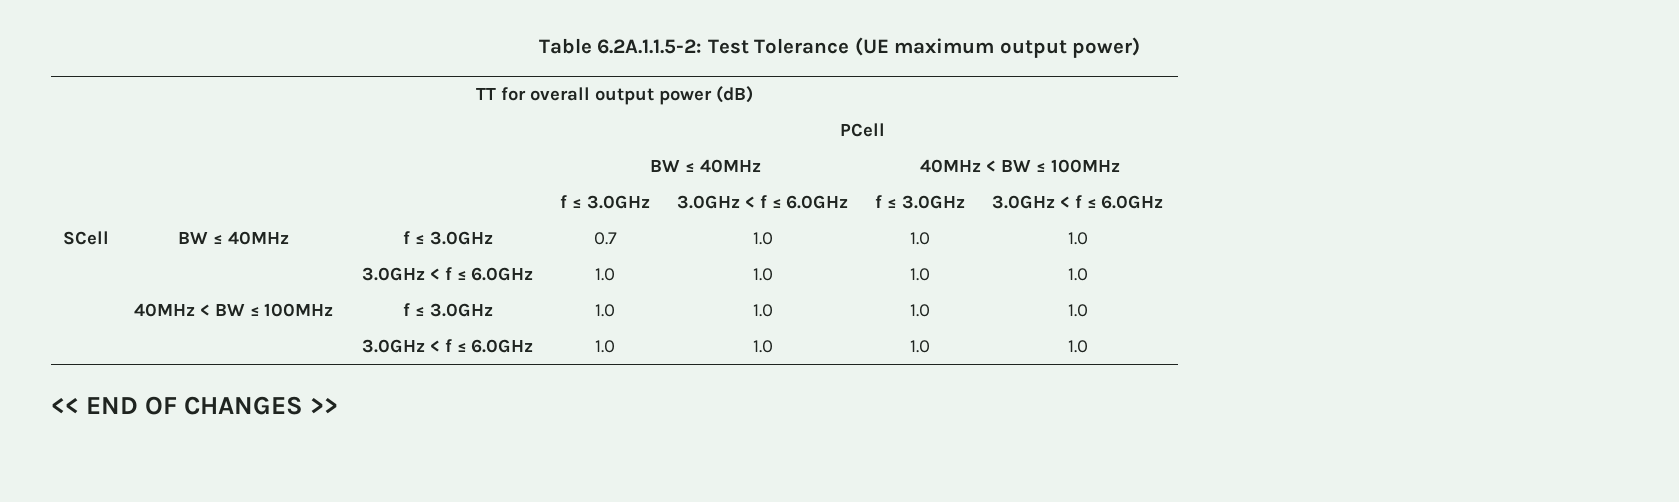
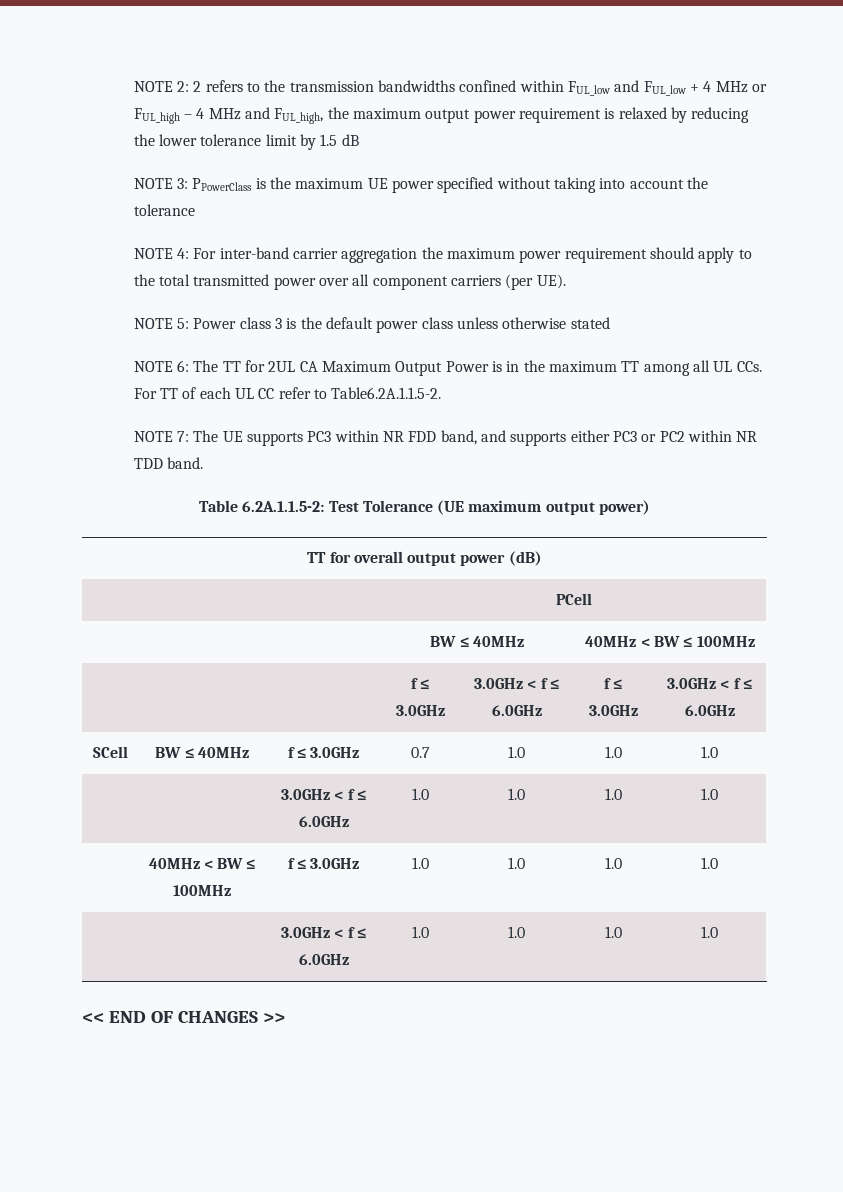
(538, 46) none -> [133,80,767,96] [133,107,750,124] [133,134,359,150] [133,177,708,193] [133,204,195,216] [133,247,752,263] [133,274,566,290] [133,317,610,333] [133,360,762,376] [133,387,442,399] [133,430,758,446] [133,457,204,469] NOTE 2: 2 refers to the transmission bandwidths confined within FUL_low and FUL_low + 4 MHz or FUL_high – 4 MHz and FUL_high, the maximum output power requirement is relaxed by reducing the lower tolerance limit by 1.5 dB // NOTE 3: PPowerClass is the maximum UE power specified without taking into account the tolerance // NOTE 4: For inter-band carrier aggregation the maximum power requirement should apply to the total transmitted power over all component carriers (per UE). // NOTE 5: Power class 3 is the default power class unless otherwise stated // NOTE 6: The TT for 2UL CA Maximum Output Power is in the maximum TT among all UL CCs. For TT of each UL CC refer to Table6.2A.1.1.5-2. // NOTE 7: The UE supports PC3 within NR FDD band, and supports either PC3 or PC2 within NR TDD band. //

